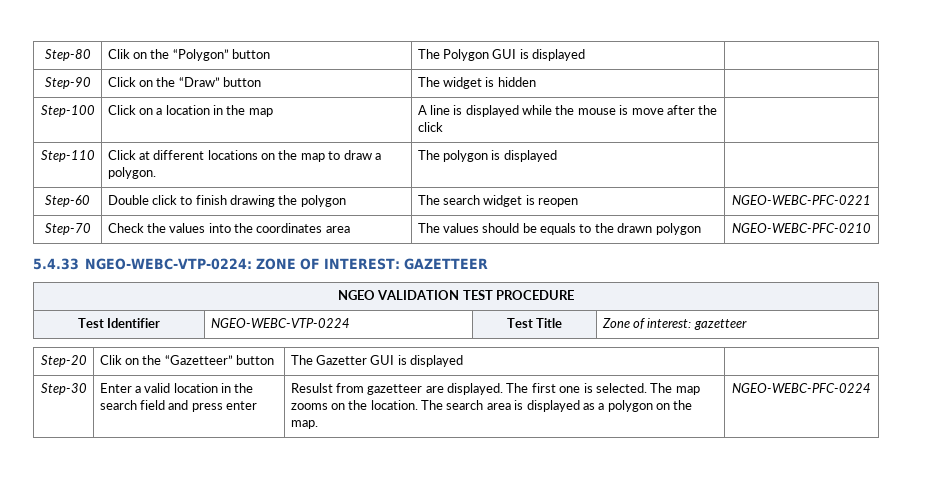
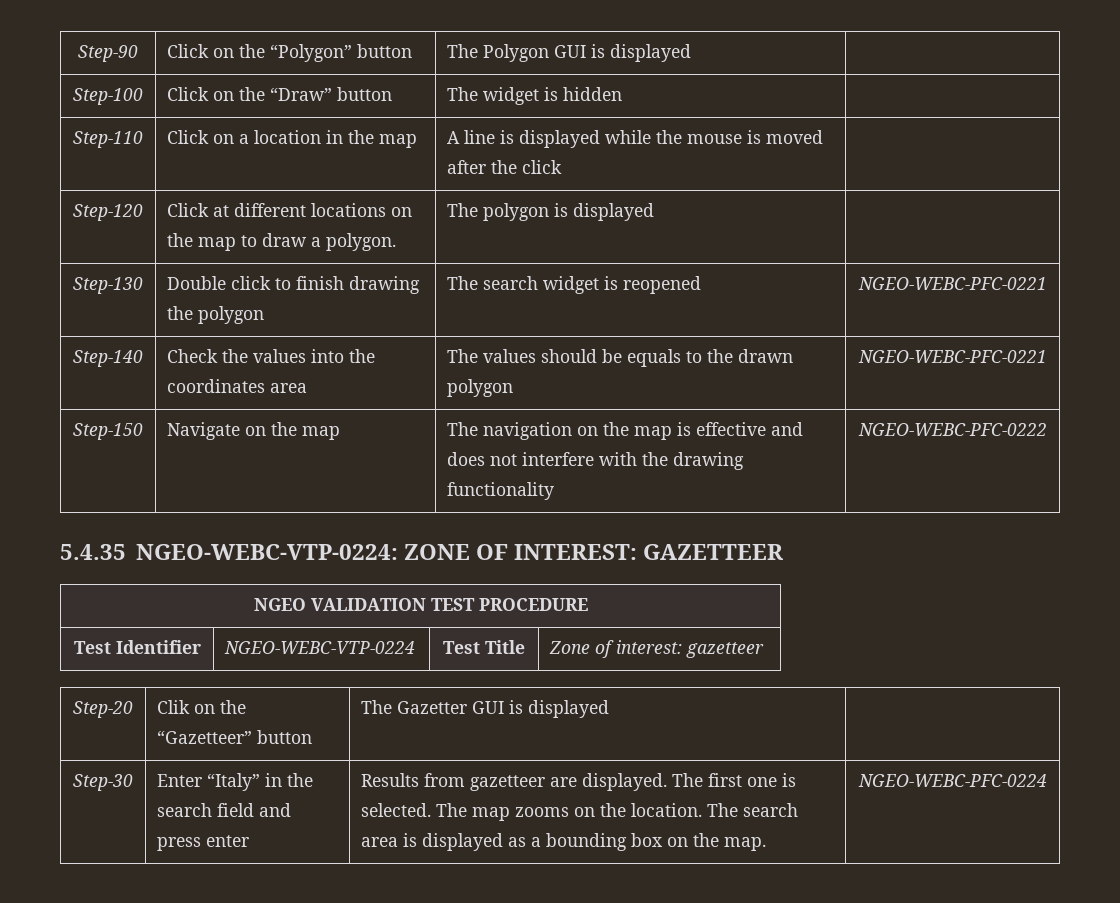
[44,49,91,61] [107,49,130,59] Step-80 | Clik -> [78,45,138,62] [167,44,210,58] Step-90 | Click
[44,77,91,89] Step-90 -> [73,88,143,105] Step-100
[40,105,95,117] Step-100 -> [73,131,143,148] Step-110
[631,108,664,115] move -> [766,130,824,144] moved
[40,150,95,162] Step-110 -> [73,204,143,221] Step-120
[45,195,90,207] Step-60 -> [73,277,143,294] Step-130
[538,198,579,207] [732,195,871,205] [44,223,91,235] reopen | NGEO-WEBC-PFC-0221 // Step-70 -> [623,276,702,294] [857,277,1047,290] [73,350,143,367] reopened | NGEO-WEBC-PFC-0221 // Step-140
[732,223,871,233] [33,258,79,270] NGEO-WEBC-PFC-0210 // 5.4.33 -> [857,350,1047,363] [73,423,143,440] [167,422,341,440] [447,422,804,440] [447,452,745,470] [447,482,555,500] [857,423,1047,436] [60,544,126,560] NGEO-WEBC-PFC-0221 // Step-150 | Navigate on the map | The navigation on the map is effective and does not interfere with the drawing functionality | NGEO-WEBC-PFC-0222 // 5.4.35
[134,383,218,393] a valid location -> [207,773,261,791] “Italy”
[290,383,333,393] Resulst -> [361,773,420,787] Results
[607,400,653,412] polygon -> [546,833,664,851] bounding box

